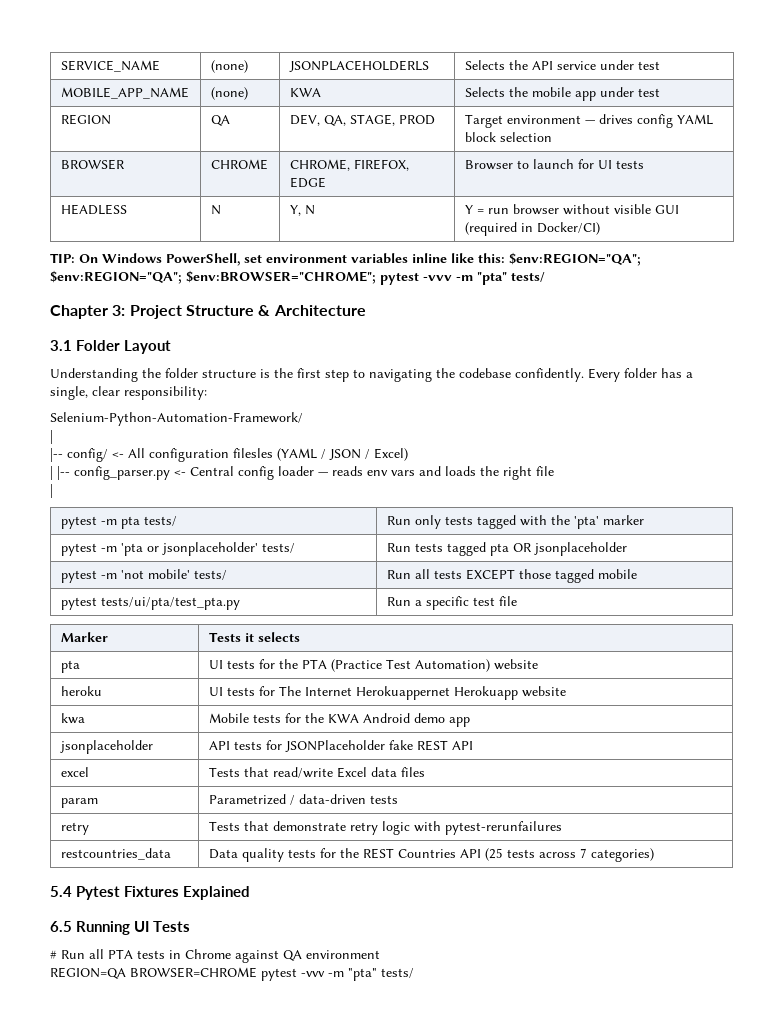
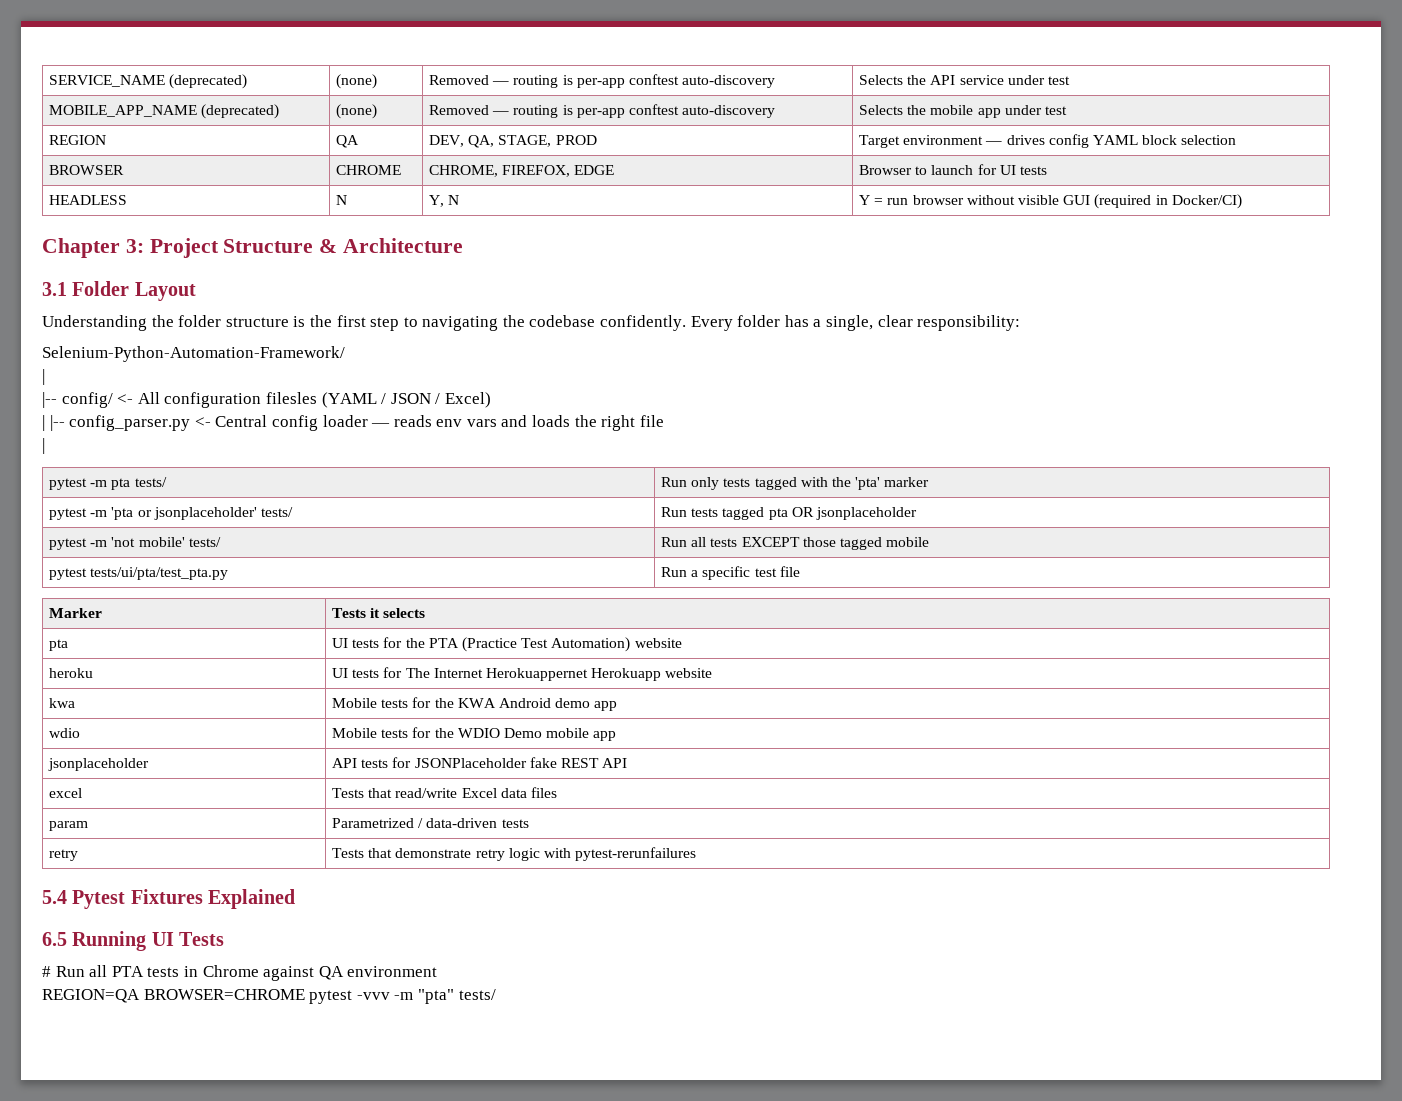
[210,60,248,73] [288,60,429,72] | (none) | JSONPLACEHOLDERLS -> [169,74,248,89] [336,74,378,89] [429,74,776,88] (deprecated) | (none) | Removed — routing is per-app conftest auto-discovery
[210,87,248,100] [289,88,321,97] | (none) | KWA -> [201,104,280,119] [336,104,378,119] [429,104,776,118] (deprecated) | (none) | Removed — routing is per-app conftest auto-discovery
[50,252,641,266] [50,270,545,285] // TIP: On Windows PowerShell, set environment variables inline like this: $env:REGION="QA"; $env:REGION="QA"; $env:BROWSER="CHROME"; pytest -vvv -m "pta" tests/ -> (1242, 201) none
(470, 722) none -> [49,728,81,738] [332,727,617,741] // wdio | Mobile tests for the WDIO Demo mobile app
[60,848,171,860] [208,848,654,862] // restcountries_data | Data quality tests for the REST Countries API (25 tests across 7 categories) -> (697, 854) none

